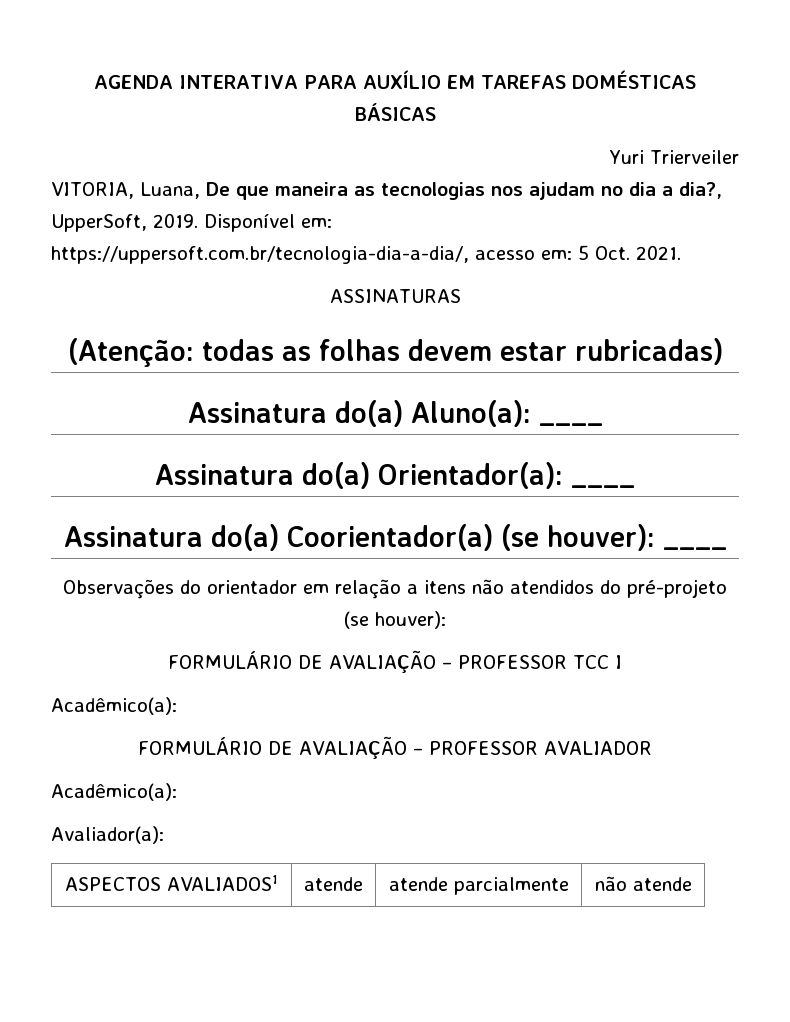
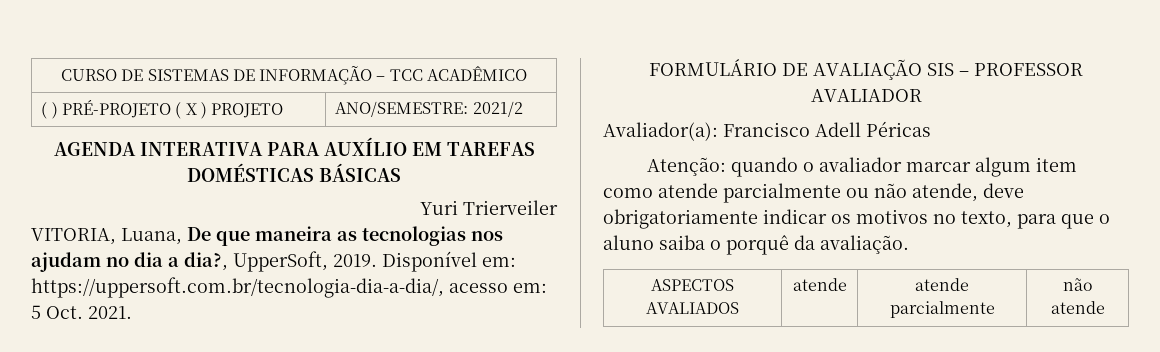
(93, 82) none -> [60,65,528,85] [41,99,284,119] [335,101,523,117] CURSO DE SISTEMAS DE INFORMAÇÃO – TCC ACADÊMICO // ( ) PRÉ-PROJETO ( X ) PROJETO | ANO/SEMESTRE: 2021/2 //
[329,289,461,303] [67,338,723,367] [187,400,603,427] [155,462,635,489] [63,524,727,551] [63,579,727,599] [344,611,446,629] [167,650,623,673] [51,697,177,715] [138,736,652,759] [51,783,177,801] [51,826,164,844] ASSINATURAS // (Atenção: todas as folhas devem estar rubricadas) // Assinatura do(a) Aluno(a): ____ // Assinatura do(a) Orientador(a): ____ // Assinatura do(a) Coorientador(a) (se houver): ____ // Observações do orientador em relação a itens não atendidos do pré-projeto (se houver): // FORMULÁRIO DE AVALIAÇÃO – PROFESSOR TCC I // Acadêmico(a): // FORMULÁRIO DE AVALIAÇÃO – PROFESSOR AVALIADOR // Acadêmico(a): // Avaliador(a): -> [649,59,1083,80] [810,89,922,102] [603,121,931,141] [647,157,1078,177] [603,183,1024,203] [603,209,1110,229] [603,235,909,255] FORMULÁRIO DE AVALIAÇÃO SIS – PROFESSOR AVALIADOR // Avaliador(a): Francisco Adell Péricas // Atenção: quando o avaliador marcar algum item como atende parcialmente ou não atende, deve obrigatoriamente indicar os motivos no texto, para que o aluno saiba o porquê da avaliação.
[166,875,279,891] AVALIADOS1 -> [646,302,739,314] AVALIADOS

